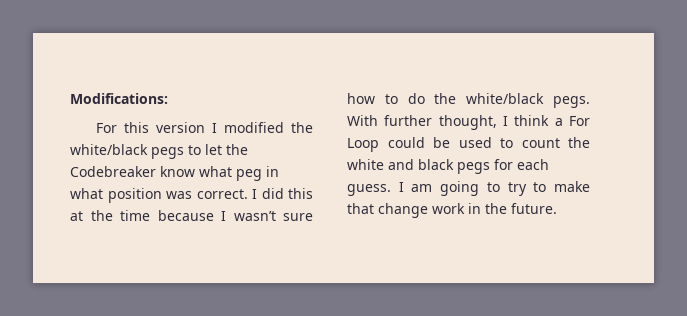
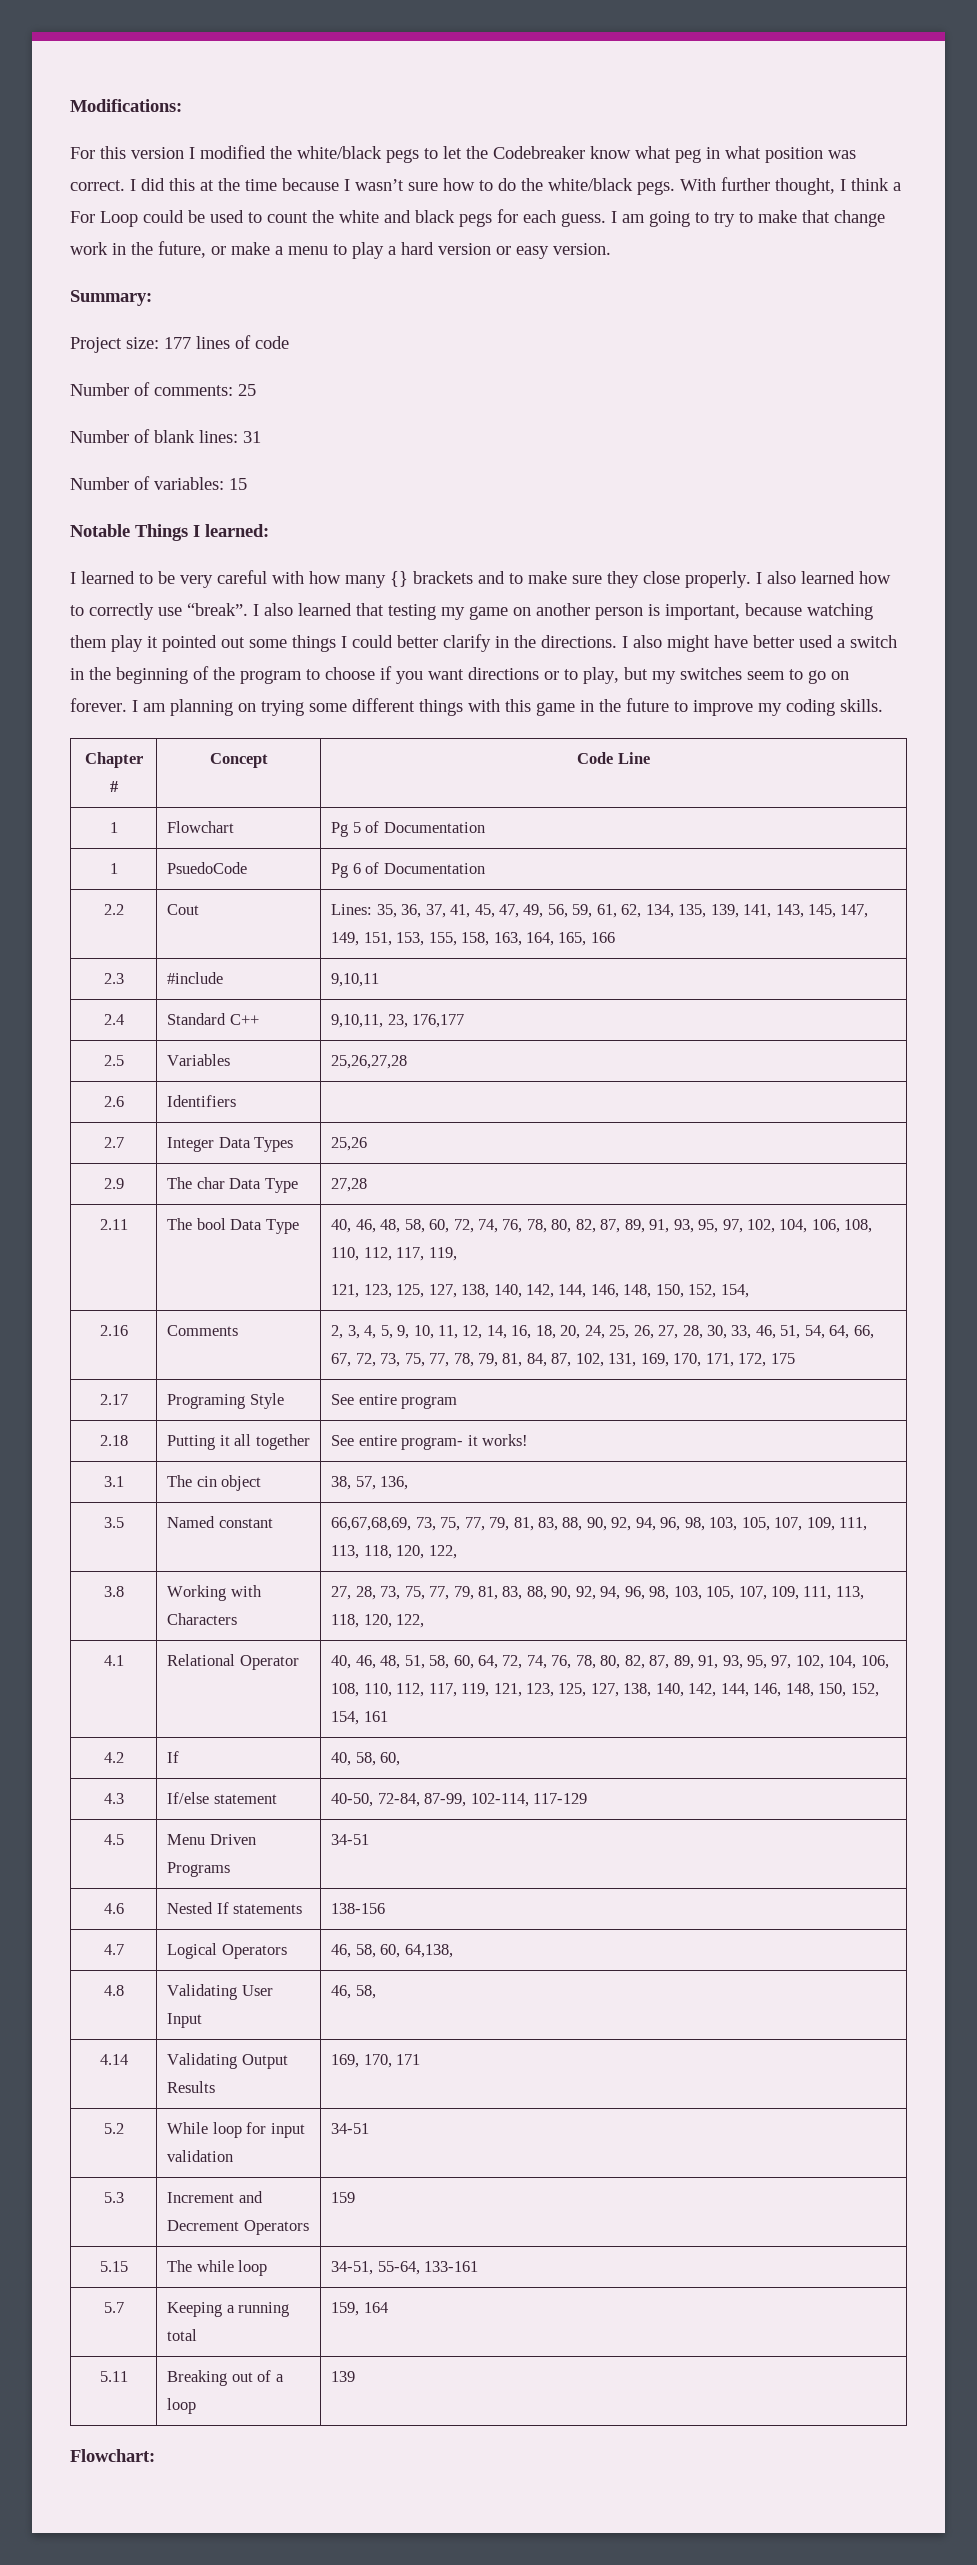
[511,203,557,214] future. -> [158,241,611,259] [70,290,152,306] [70,335,289,353] [70,382,256,396] [70,429,261,443] [70,476,247,490] [70,524,269,541] [70,570,891,588] [70,603,873,620] [70,634,897,652] [70,666,849,684] [70,698,883,716] [84,752,143,768] [109,781,119,792] [209,753,268,768] [577,752,650,764] [109,822,118,833] [167,821,235,833] [331,821,485,837] [109,863,118,874] [167,862,248,874] [331,862,485,878] [103,904,124,915] [167,904,200,915] [331,904,869,918] [331,932,615,946] [103,973,124,984] [167,972,224,984] [331,973,380,987] [103,1014,124,1025] [167,1013,259,1025] [331,1014,465,1028] [103,1055,124,1066] [167,1054,231,1066] [331,1055,408,1069] [103,1096,124,1107] [167,1095,237,1107] [103,1137,124,1148] [167,1137,294,1152] [331,1137,368,1151] [103,1178,124,1189] [167,1177,298,1193] [331,1178,368,1192] [99,1219,128,1230] [167,1218,299,1234] [331,1219,873,1233] [331,1247,457,1261] [331,1284,749,1298] [99,1325,128,1336] [167,1325,239,1336] [331,1325,874,1339] [331,1353,795,1367] [99,1394,128,1405] [167,1393,284,1409] [331,1394,458,1409] [99,1435,128,1446] [167,1434,310,1450] [331,1434,529,1450] [103,1476,124,1487] [167,1475,262,1491] [331,1476,409,1490] [103,1517,124,1528] [167,1516,273,1528] [331,1517,867,1531] [331,1545,457,1559] [103,1586,124,1597] [167,1585,262,1601] [167,1613,238,1625] [331,1586,864,1600] [331,1614,425,1628] [103,1655,124,1666] [167,1654,299,1670] [331,1655,889,1669] [331,1683,879,1697] [331,1711,388,1725] [103,1752,124,1763] [167,1751,180,1763] [331,1752,401,1766] [103,1793,124,1804] [167,1792,277,1804] [331,1793,588,1807] [103,1834,124,1845] [167,1834,256,1845] [167,1862,231,1877] [331,1834,370,1845] [103,1903,124,1914] [167,1902,303,1914] [331,1903,386,1914] [103,1944,124,1955] [167,1943,287,1959] [331,1944,453,1958] [103,1985,124,1996] [167,1984,273,2000] [167,2013,203,2028] [331,1985,376,1999] [99,2054,128,2065] [167,2053,288,2069] [167,2081,216,2093] [331,2054,421,2068] [103,2123,124,2134] [167,2122,305,2138] [167,2150,234,2162] [331,2123,370,2134] [103,2192,124,2203] [167,2191,263,2203] [167,2220,309,2235] [331,2192,356,2203] [99,2261,128,2272] [167,2260,268,2276] [331,2261,479,2275] [103,2302,124,2313] [167,2302,290,2317] [167,2329,198,2341] [331,2302,388,2316] [99,2371,128,2382] [167,2370,284,2386] [167,2398,197,2414] [331,2371,356,2382] [70,2449,155,2462] future, or make a menu to play a hard version or easy version. // Summary: // Project size: 177 lines of code // Number of comments: 25 // Number of blank lines: 31 // Number of variables: 15 // Notable Things I learned: // I learned to be very careful with how many {} brackets and to make sure they close properly. I also learned how to correctly use “break”. I also learned that testing my game on another person is important, because watching them play it pointed out some things I could better clarify in the directions. I also might have better used a switch in the beginning of the program to choose if you want directions or to play, but my switches seem to go on forever. I am planning on trying some different things with this game in the future to improve my coding skills. // Chapter # | Concept | Code Line // 1 | Flowchart | Pg 5 of Documentation // 1 | PsuedoCode | Pg 6 of Documentation // 2.2 | Cout | Lines: 35, 36, 37, 41, 45, 47, 49, 56, 59, 61, 62, 134, 135, 139, 141, 143, 145, 147, 149, 151, 153, 155, 158, 163, 164, 165, 166 // 2.3 | #include | 9,10,11 // 2.4 | Standard C++ | 9,10,11, 23, 176,177 // 2.5 | Variables | 25,26,27,28 // 2.6 | Identifiers | // 2.7 | Integer Data Types | 25,26 // 2.9 | The char Data Type | 27,28 // 2.11 | The bool Data Type | 40, 46, 48, 58, 60, 72, 74, 76, 78, 80, 82, 87, 89, 91, 93, 95, 97, 102, 104, 106, 108, 110, 112, 117, 119, // 121, 123, 125, 127, 138, 140, 142, 144, 146, 148, 150, 152, 154, // 2.16 | Comments | 2, 3, 4, 5, 9, 10, 11, 12, 14, 16, 18, 20, 24, 25, 26, 27, 28, 30, 33, 46, 51, 54, 64, 66, 67, 72, 73, 75, 77, 78, 79, 81, 84, 87, 102, 131, 169, 170, 171, 172, 175 // 2.17 | Programing Style | See entire program // 2.18 | Putting it all together | See entire program- it works! // 3.1 | The cin object | 38, 57, 136, // 3.5 | Named constant | 66,67,68,69, 73, 75, 77, 79, 81, 83, 88, 90, 92, 94, 96, 98, 103, 105, 107, 109, 111, 113, 118, 120, 122, // 3.8 | Working with Characters | 27, 28, 73, 75, 77, 79, 81, 83, 88, 90, 92, 94, 96, 98, 103, 105, 107, 109, 111, 113, 118, 120, 122, // 4.1 | Relational Operator | 40, 46, 48, 51, 58, 60, 64, 72, 74, 76, 78, 80, 82, 87, 89, 91, 93, 95, 97, 102, 104, 106, 108, 110, 112, 117, 119, 121, 123, 125, 127, 138, 140, 142, 144, 146, 148, 150, 152, 154, 161 // 4.2 | If | 40, 58, 60, // 4.3 | If/else statement | 40-50, 72-84, 87-99, 102-114, 117-129 // 4.5 | Menu Driven Programs | 34-51 // 4.6 | Nested If statements | 138-156 // 4.7 | Logical Operators | 46, 58, 60, 64,138, // 4.8 | Validating User Input | 46, 58, // 4.14 | Validating Output Results | 169, 170, 171 // 5.2 | While loop for input validation | 34-51 // 5.3 | Increment and Decrement Operators | 159 // 5.15 | The while loop | 34-51, 55-64, 133-161 // 5.7 | Keeping a running total | 159, 164 // 5.11 | Breaking out of a loop | 139 // Flowchart:

